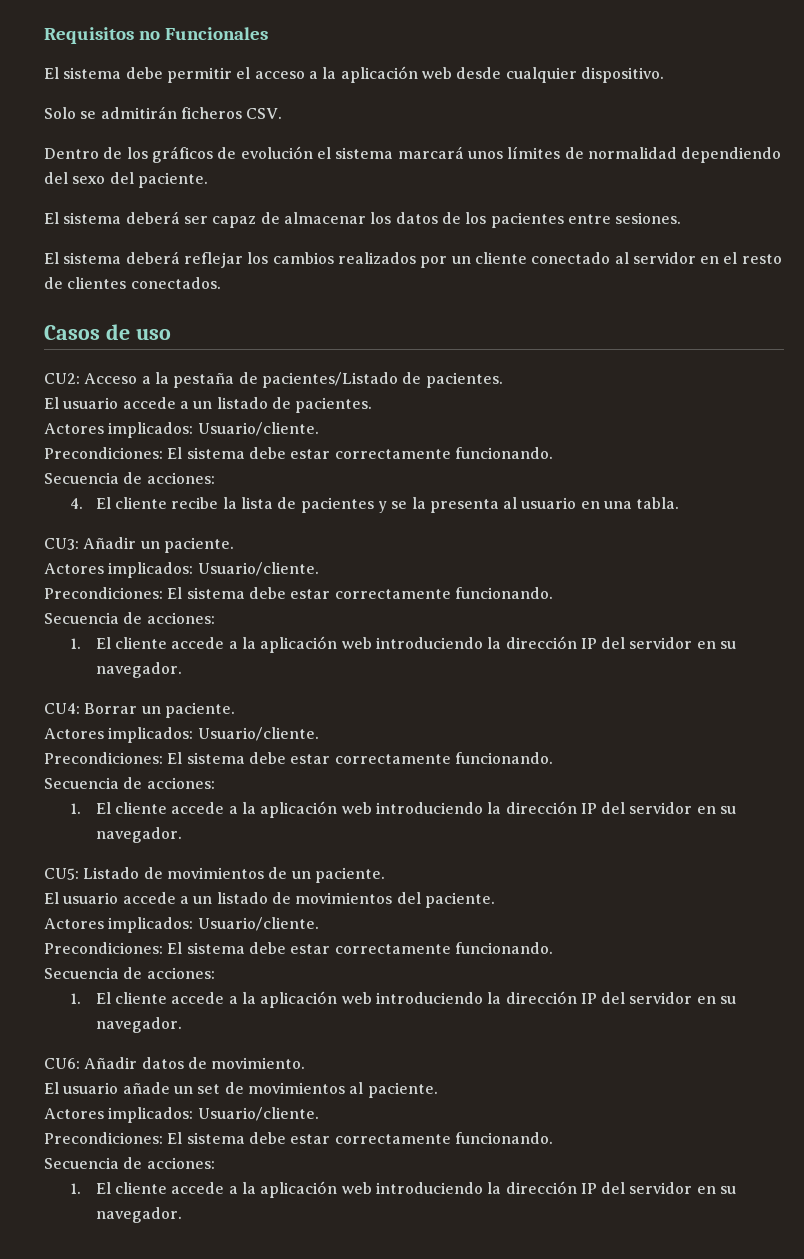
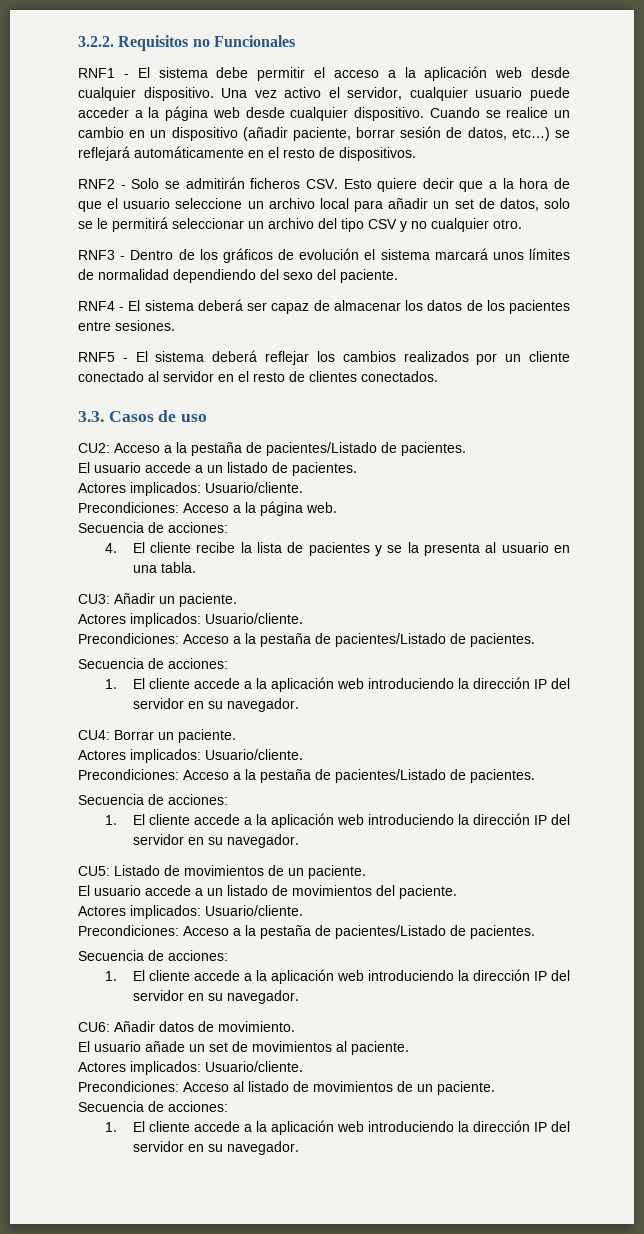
(44, 35) none -> [78,36,114,47] 3.2.2.
(269, 33) none -> [78,68,129,78] RNF1 -
(664, 75) // -> [221,87,570,101] [78,106,571,121] [78,126,570,141] [78,146,416,161] [78,179,126,189] Una vez activo el servidor, cualquier usuario puede acceder a la página web desde cualquier dispositivo. Cuando se realice un cambio en un dispositivo (añadir paciente, borrar sesión de datos, etc…) se reflejará automáticamente en el resto de dispositivos. // RNF2 -
(283, 113) // -> [343,178,571,192] [78,198,570,212] [78,217,522,232] [78,250,126,260] Esto quiere decir que a la hora de que el usuario seleccione un archivo local para añadir un set de datos, solo se le permitirá seleccionar un archivo del tipo CSV y no cualquier otro. // RNF3 -
(208, 180) none -> [78,301,125,311] RNF4 -
(682, 218) none -> [78,352,128,362] RNF5 -
(221, 283) none -> [78,411,104,422] 3.3.
[167,447,553,459] El sistema debe estar correctamente funcionando. -> [183,501,337,516] Acceso a la página web.
[167,587,553,599] El sistema debe estar correctamente funcionando. -> [183,633,535,647] Acceso a la pestaña de pacientes/Listado de pacientes.
[167,752,553,764] El sistema debe estar correctamente funcionando. -> [183,769,535,783] Acceso a la pestaña de pacientes/Listado de pacientes.
[167,942,553,954] El sistema debe estar correctamente funcionando. -> [183,925,535,939] Acceso a la pestaña de pacientes/Listado de pacientes.
[167,1132,553,1144] El sistema debe estar correctamente funcionando. -> [183,1081,495,1095] Acceso al listado de movimientos de un paciente.

